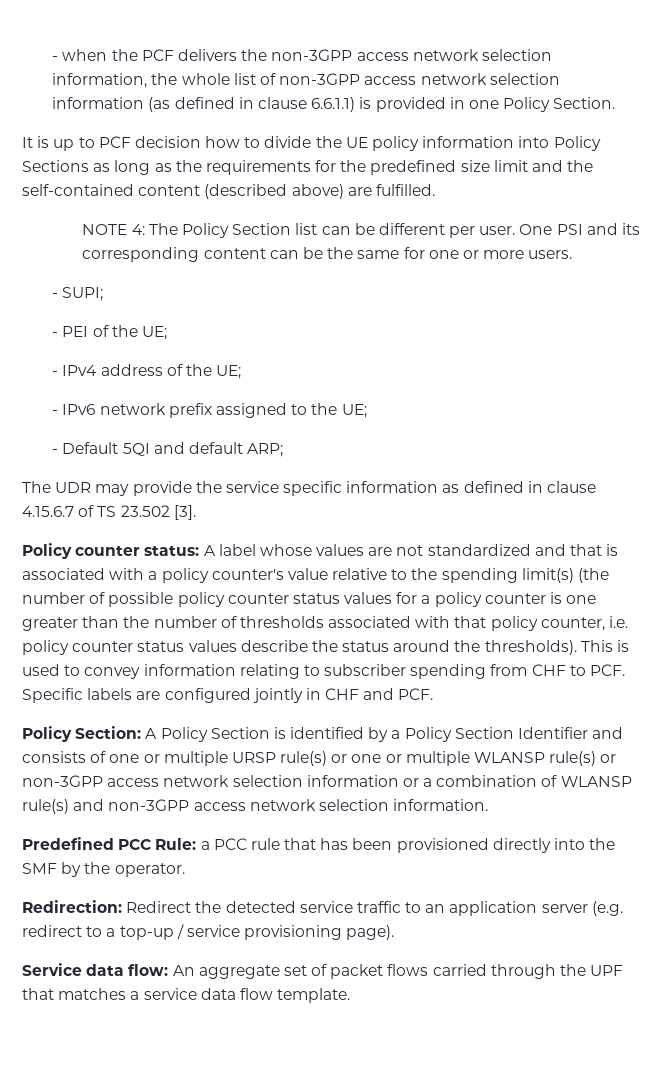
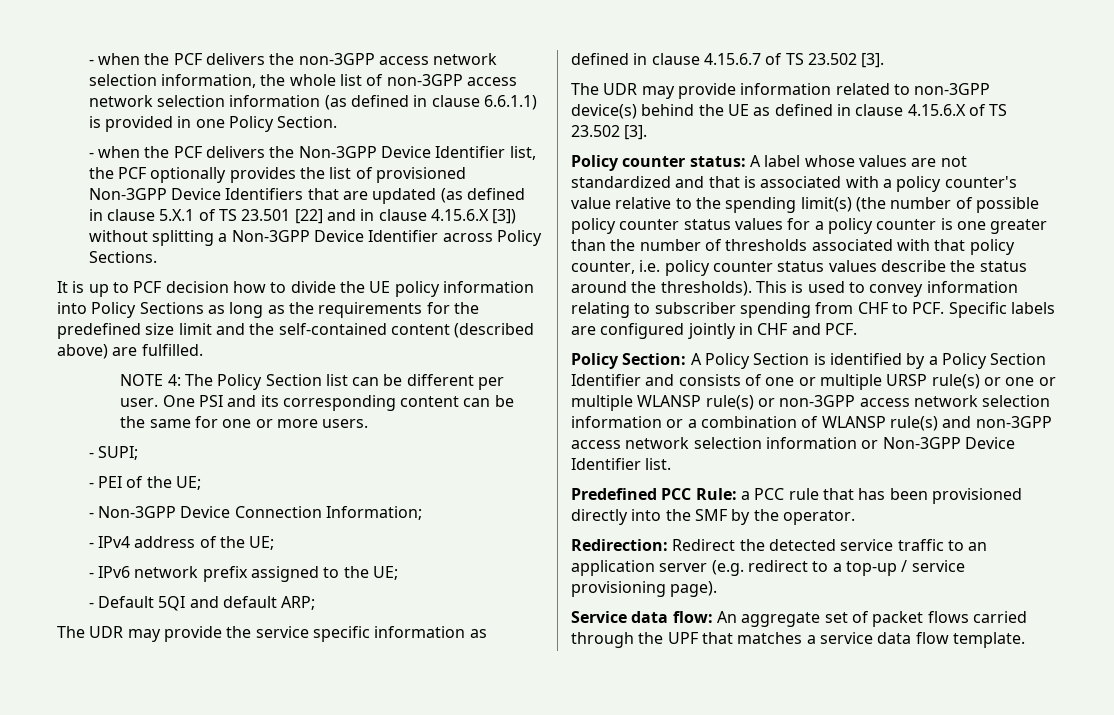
(616, 103) none -> [88,146,536,160] [88,167,466,183] [88,188,525,204] [88,209,517,224] [88,230,542,246] [88,251,157,263] // - when the PCF delivers the Non-3GPP Device Identifier list, the PCF optionally provides the list of provisioned Non-3GPP Device Identifiers that are updated (as defined in clause 5.X.1 of TS 23.501 [22] and in clause 4.15.6.X [3]) without splitting a Non-3GPP Device Identifier across Policy Sections.
(167, 333) none -> [88,506,422,520] // - Non-3GPP Device Connection Information;
(196, 512) none -> [571,83,991,99] [571,104,1008,119] [571,125,648,140] // The UDR may provide information related to non-3GPP device(s) behind the UE as defined in clause 4.15.6.X of TS 23.502 [3].
[393,799,489,811] information. -> [765,437,1015,449] [571,458,672,470] information or Non-3GPP Device Identifier list.

